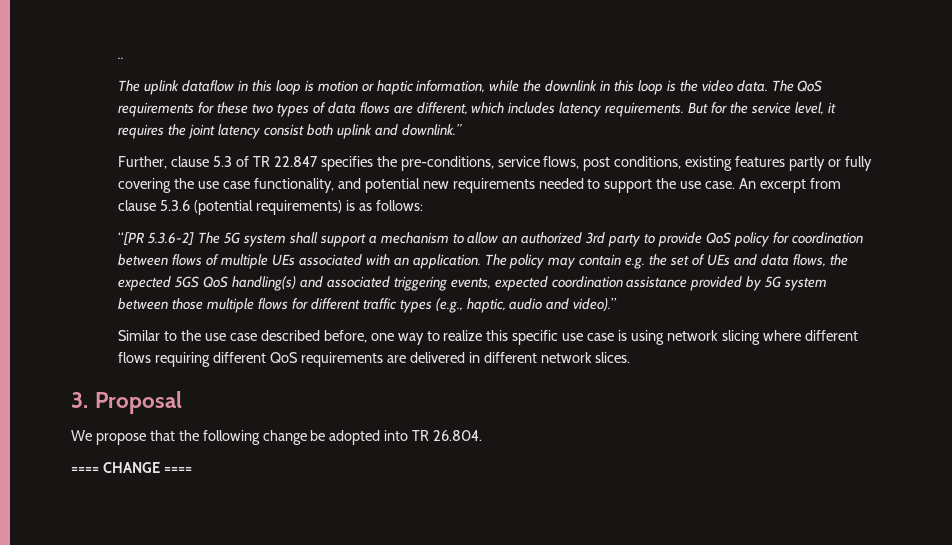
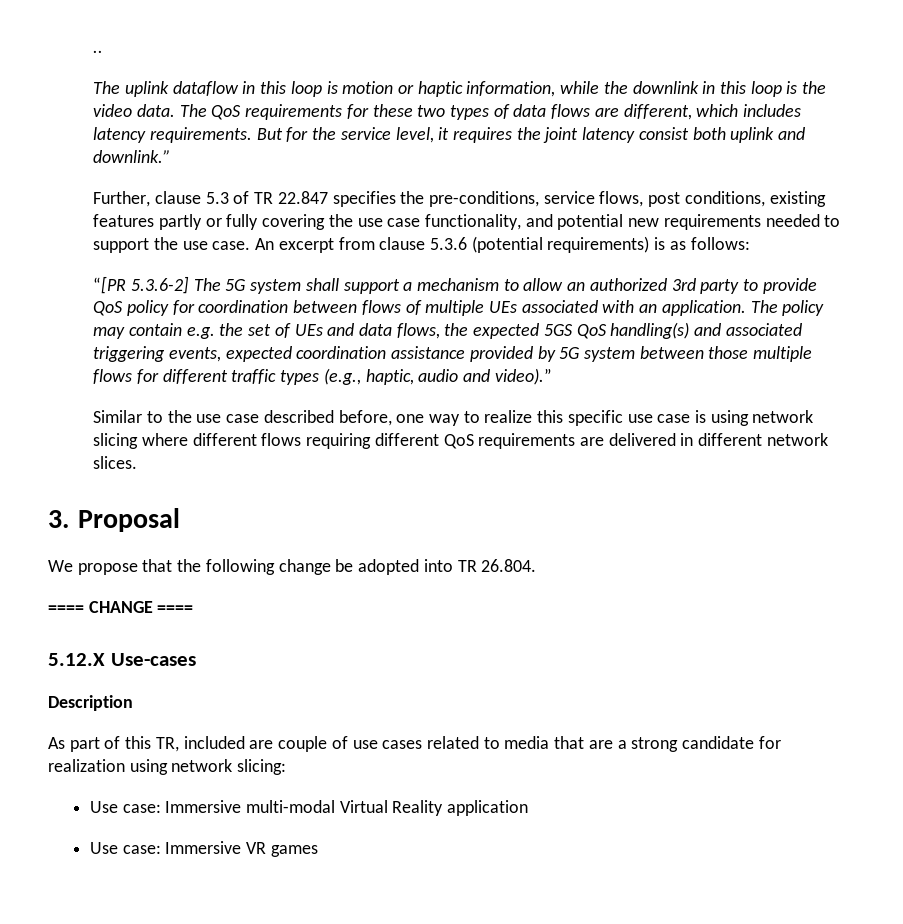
(192, 470) none -> [48,653,196,666] [48,695,133,711] [48,736,781,752] [48,759,287,775] [89,800,529,816] [89,841,318,857] // 5.12.X Use-cases // Description // As part of this TR, included are couple of use cases related to media that are a strong candidate for realization using network slicing: // Use case: Immersive multi-modal Virtual Reality application // Use case: Immersive VR games

